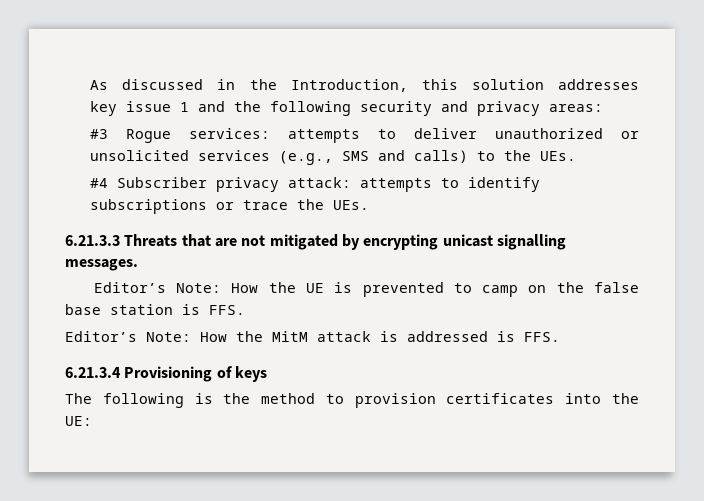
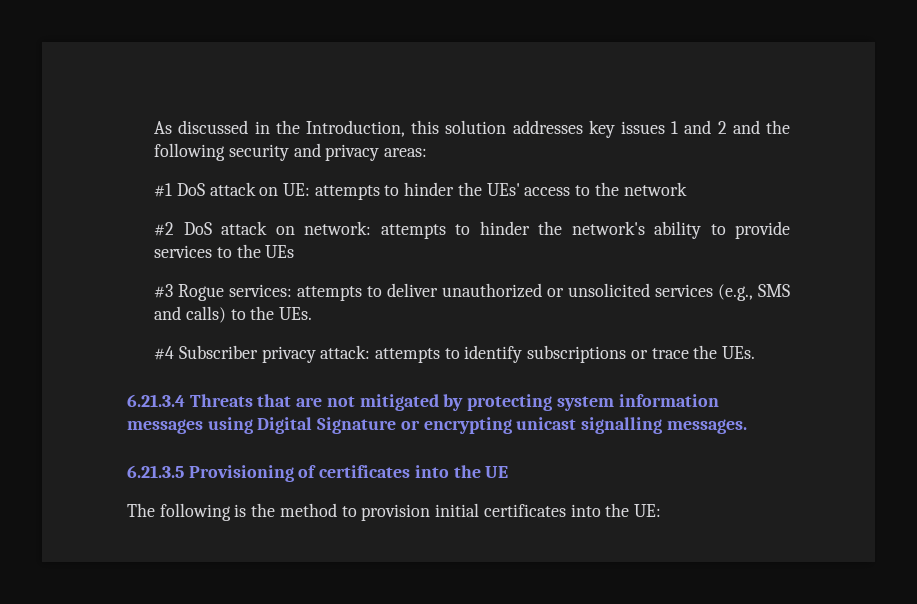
[126,101,172,112] issue -> [620,121,665,134] issues
(226, 106) none -> [717,120,760,134] 2 and
(604, 108) none -> [154,182,687,200] [154,221,790,239] [154,244,295,258] // #1 DoS attack on UE: attempts to hinder the UEs' access to the network // #2 DoS attack on network: attempts to hinder the network's ability to provide services to the UEs
[65,235,120,246] 6.21.3.3 -> [127,394,185,407] 6.21.3.4
[363,234,566,250] [65,259,138,271] [93,282,640,297] [65,304,245,315] [65,331,560,342] [65,366,267,382] encrypting unicast signalling messages. // Editor’s Note: How the UE is prevented to camp on the false base station is FFS. // Editor’s Note: How the MitM attack is addressed is FFS. // 6.21.3.4 Provisioning of keys -> [467,394,719,411] [127,417,747,434] [127,465,509,482] protecting system information messages using Digital Signature or encrypting unicast signalling messages. // 6.21.3.5 Provisioning of certificates into the UE
(436, 400) none -> [435,503,480,517] initial

